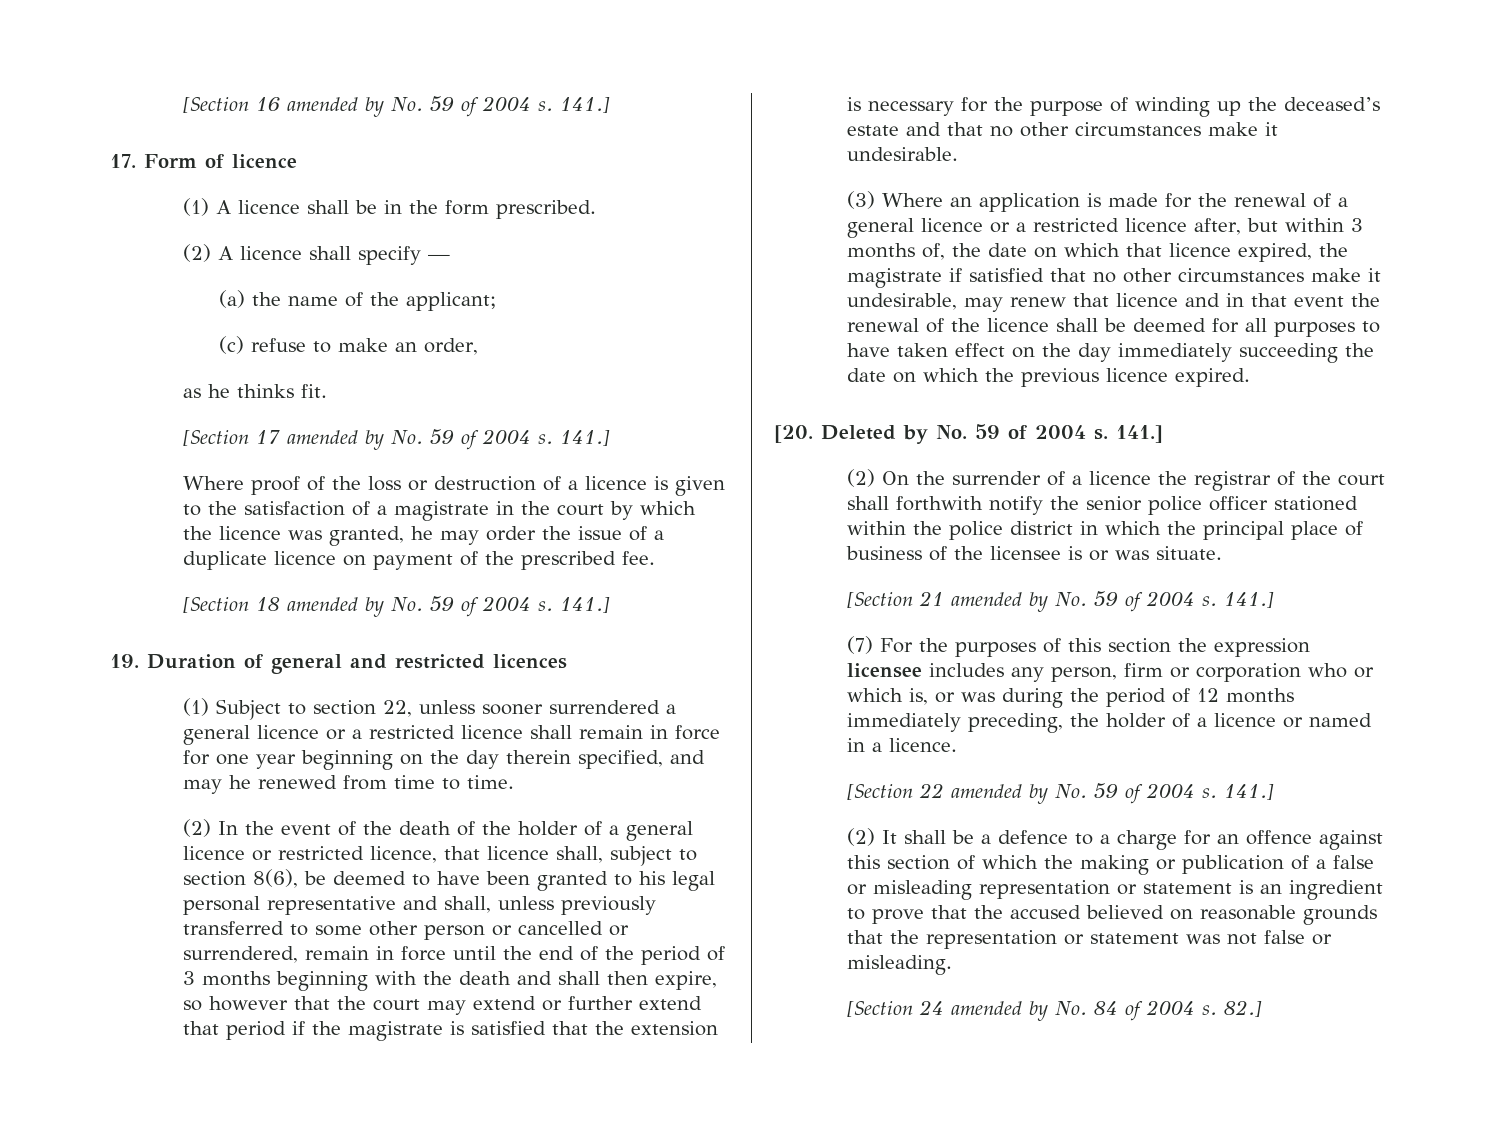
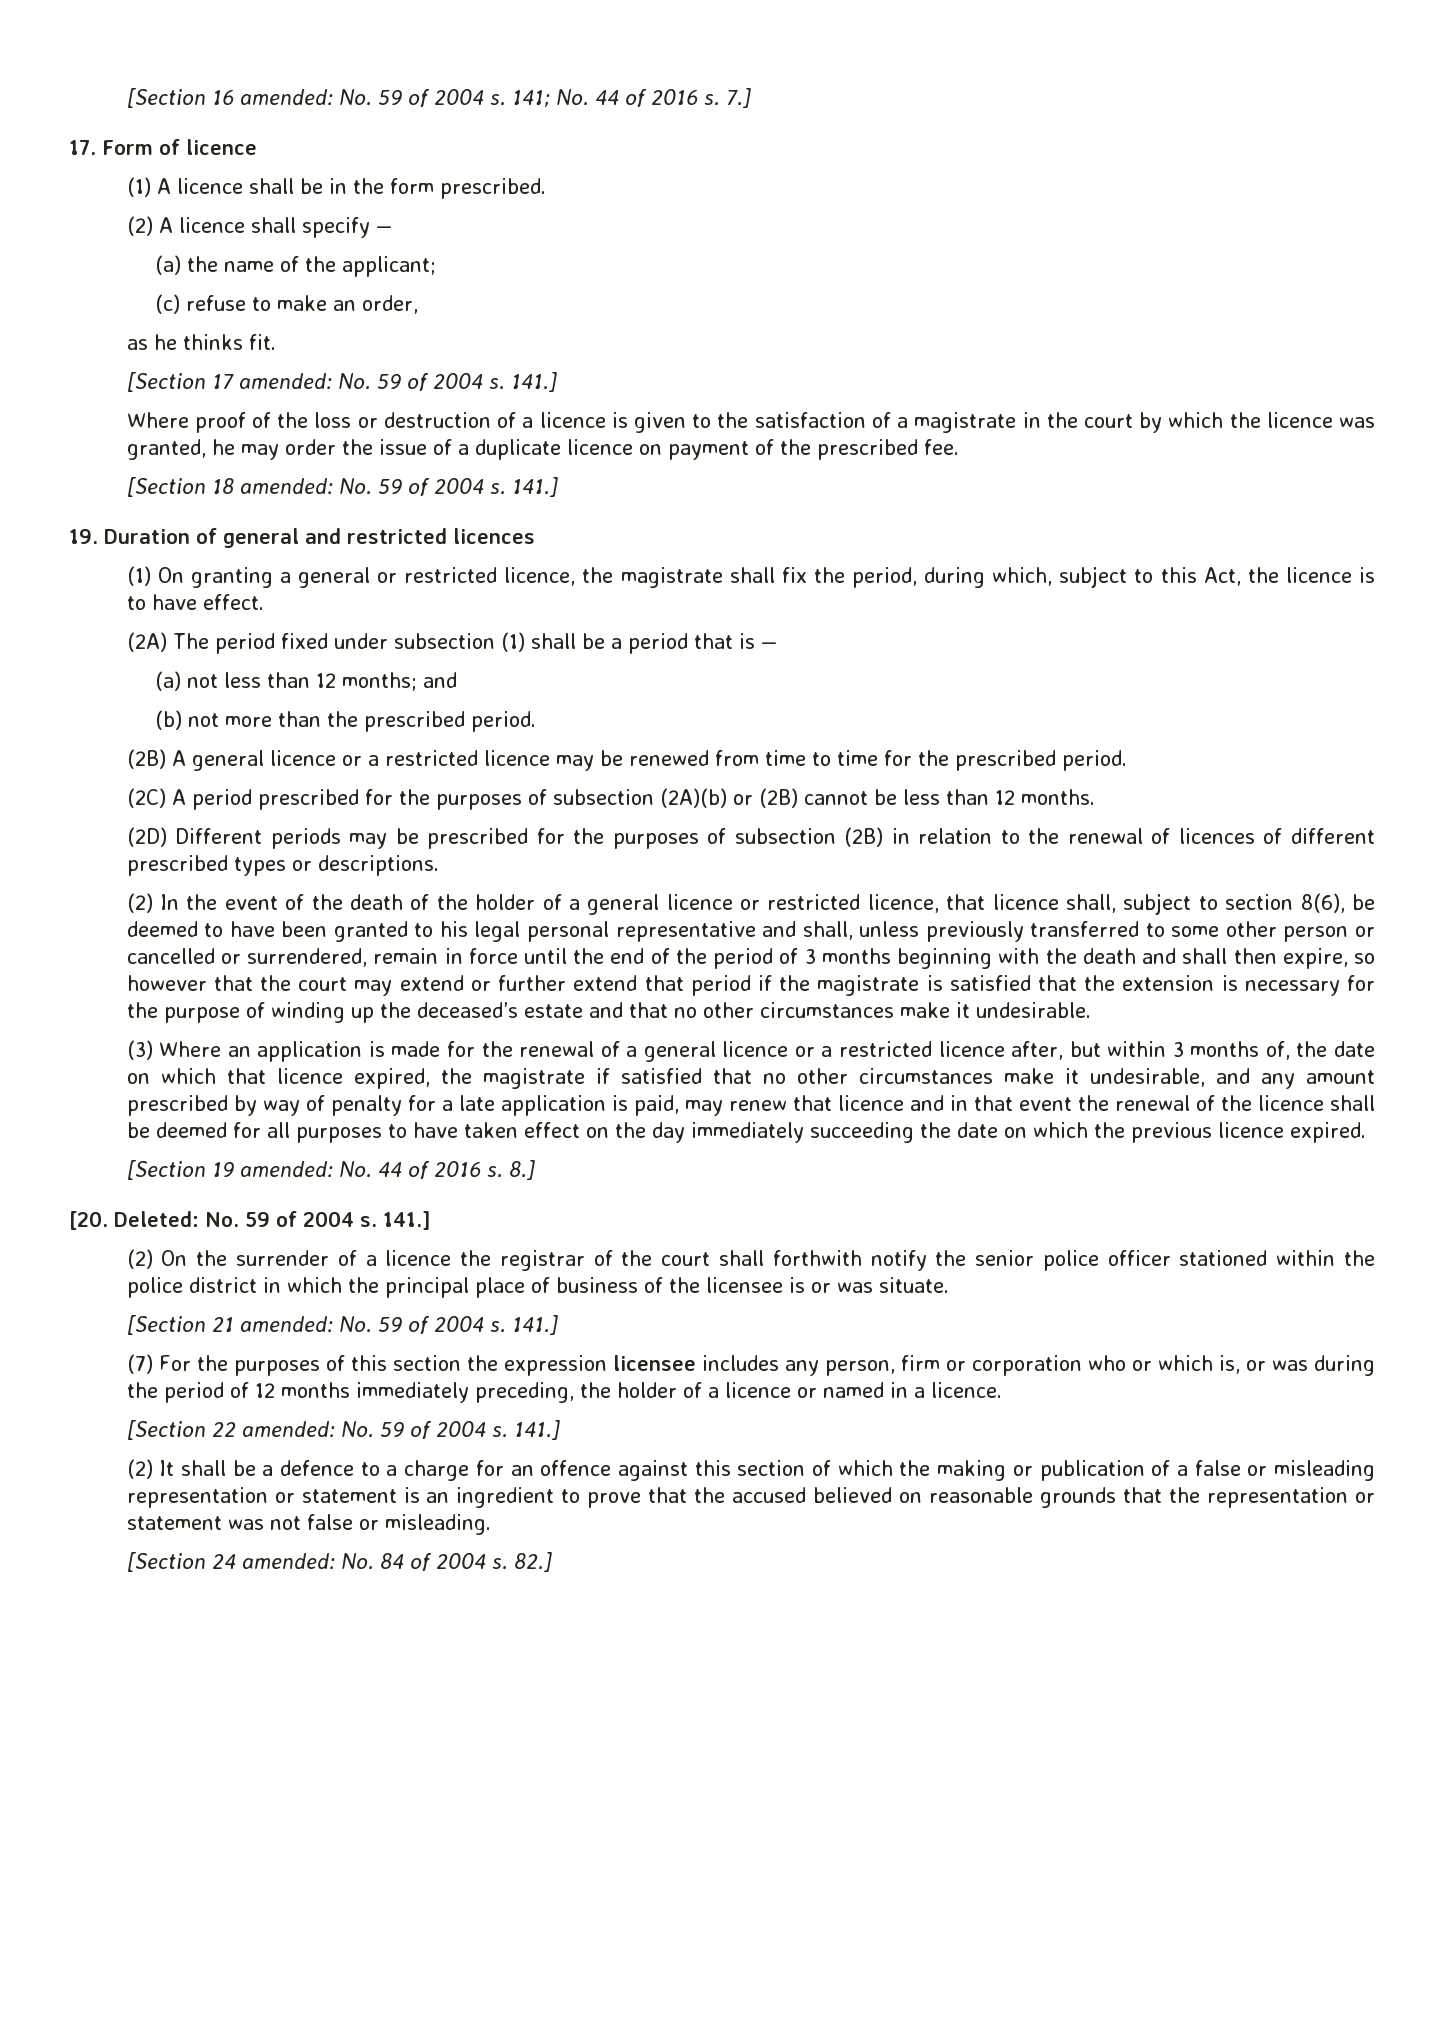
[286,96,610,117] amended by No. 59 of 2004 s. 141.] -> [239,88,751,108] amended: No. 59 of 2004 s. 141; No. 44 of 2016 s. 7.]
[286,430,384,450] amended by -> [238,373,332,390] amended:
[286,597,384,617] amended by -> [239,478,333,495] amended:
[215,699,676,720] [182,725,720,745] [182,750,705,770] [182,775,514,794] Subject to section 22, unless sooner surrendered a general licence or a restricted licence shall remain in force for one year beginning on the day therein specified, and may he renewed from time to time. -> [157,566,1375,588] [126,594,264,610] [126,632,777,654] [155,671,458,691] [155,710,537,732] [126,749,1127,771] [126,788,1095,810] [126,827,1375,849] [126,855,439,876] On granting a general or restricted licence, the magistrate shall fix the period, during which, subject to this Act, the licence is to have effect. // (2A) The period fixed under subsection (1) shall be a period that is — // (a) not less than 12 months; and // (b) not more than the prescribed period. // (2B) A general licence or a restricted licence may be renewed from time to time for the prescribed period. // (2C) A period prescribed for the purposes of subsection (2A)(b) or (2B) cannot be less than 12 months. // (2D) Different periods may be prescribed for the purposes of subsection (2B) in relation to the renewal of licences of different prescribed types or descriptions.
(957, 301) none -> [1215,1068,1375,1089] [126,1095,679,1116] and any amount prescribed by way of penalty for a late application is paid,
(1250, 377) none -> [126,1160,535,1180] // [Section 19 amended: No. 44 of 2016 s. 8.]
[821,425,928,444] Deleted by -> [114,1211,199,1227] Deleted:
[950,592,1048,612] amended by -> [239,1316,333,1333] amended:
[950,784,1048,804] amended by -> [241,1421,335,1438] amended:
[950,1001,1048,1021] amended by -> [241,1553,335,1570] amended:

